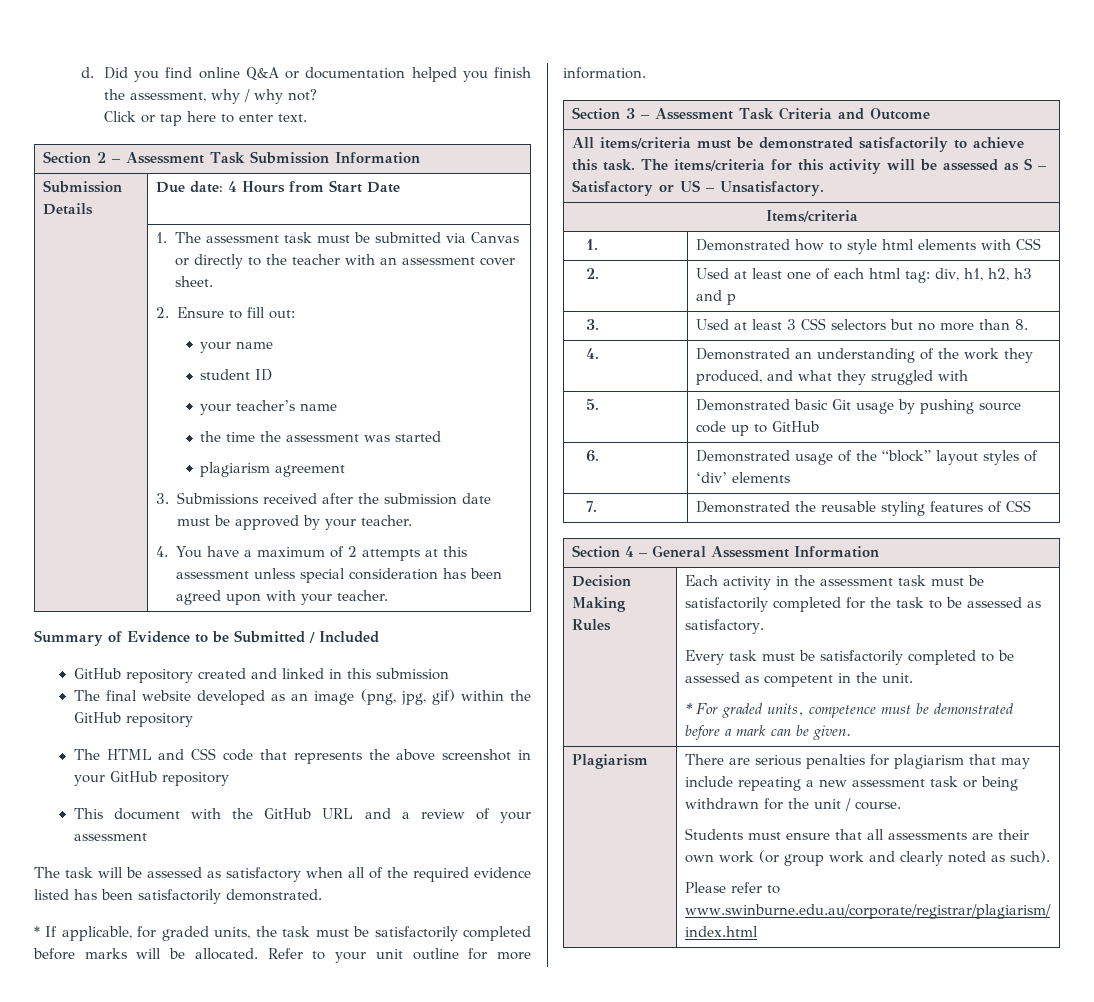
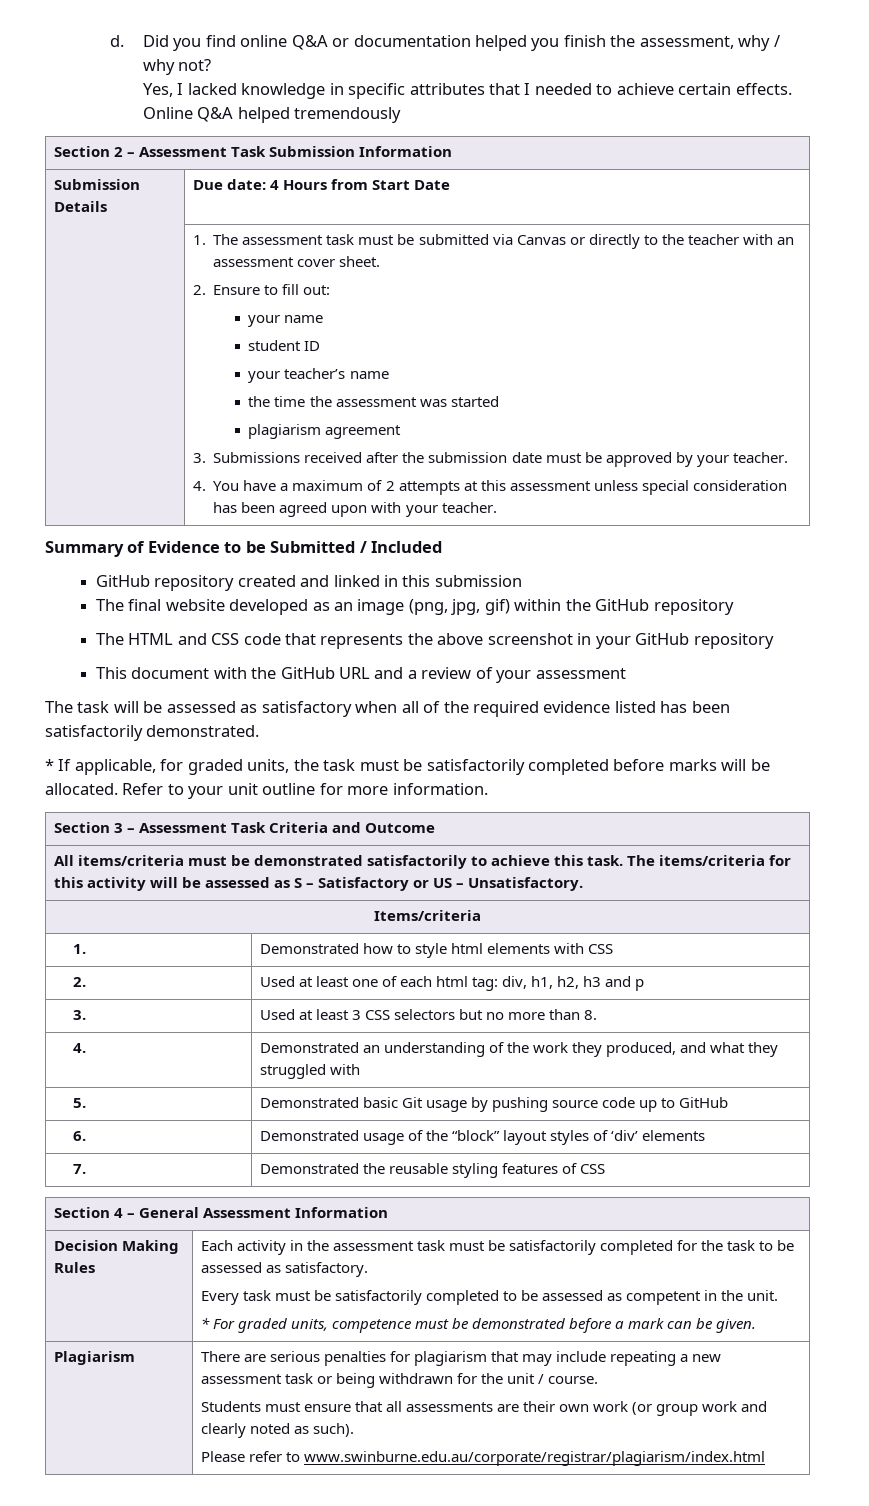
[103,111,307,126] Click or tap here to enter text. -> [142,83,792,99] [142,107,402,123] Yes, I lacked knowledge in specific attributes that I needed to achieve certain effects. Online Q&A helped tremendously

